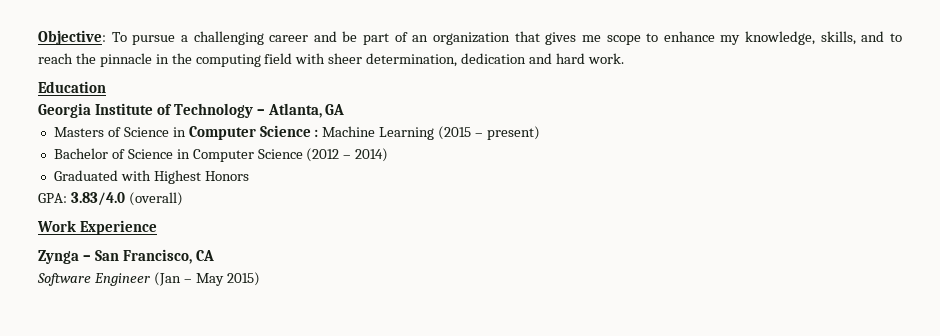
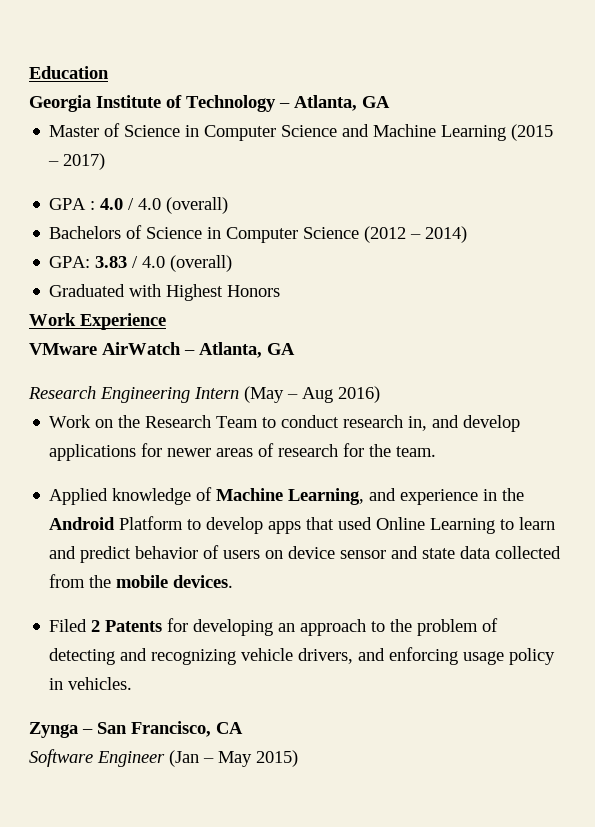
[38,30,902,45] [38,53,624,67] Objective: To pursue a challenging career and be part of an organization that gives me scope to enhance my knowledge, skills, and to reach the pinnacle in the computing field with sheer determination, dedication and hard work. // -> (29, 72) none
[53,125,319,140] Masters of Science in Computer Science : -> [49,123,370,141] Master of Science in Computer Science and
[487,126,541,140] [53,148,108,159] present) // Bachelor -> [63,153,106,170] [49,197,229,214] [49,226,122,239] 2017) // GPA : 4.0 / 4.0 (overall) // Bachelors
(389, 155) none -> [49,255,233,272] // GPA: 3.83 / 4.0 (overall)
[38,192,183,206] [37,220,157,235] GPA: 3.83/4.0 (overall) // Work Experience -> [29,313,166,330] [29,342,295,358] [28,386,380,403] [49,415,521,432] [49,443,437,461] [49,487,525,505] [49,516,556,534] [49,545,562,563] [49,574,234,588] [49,618,499,636] [49,647,556,665] [49,677,133,690] Work Experience // VMware AirWatch – Atlanta, GA // Research Engineering Intern (May – Aug 2016) // Work on the Research Team to conduct research in, and develop applications for newer areas of research for the team. // Applied knowledge of Machine Learning, and experience in the Android Platform to develop apps that used Online Learning to learn and predict behavior of users on device sensor and state data collected from the mobile devices. // Filed 2 Patents for developing an approach to the problem of detecting and recognizing vehicle drivers, and enforcing usage policy in vehicles.

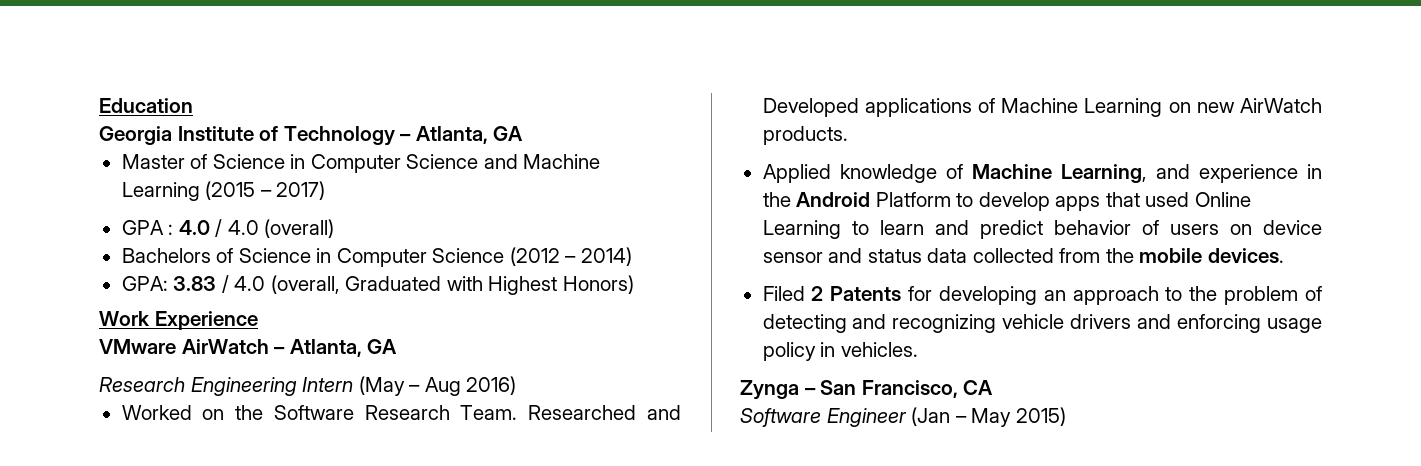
[170,255,233,272] (overall) // -> [270,275,340,294] (overall,
[227,285,281,297] Honors -> [562,275,634,294] Honors)
[49,415,92,428] Work -> [121,405,192,420] Worked
[145,415,521,432] [49,443,437,461] Research Team to conduct research in, and develop applications for newer areas of research for the team. -> [273,405,681,420] [762,98,1322,117] [762,126,848,145] Software Research Team. Researched and Developed applications of Machine Learning on new AirWatch products.
[422,548,456,559] state -> [867,249,922,263] status
[298,648,354,664] drivers, -> [1070,314,1132,329] drivers

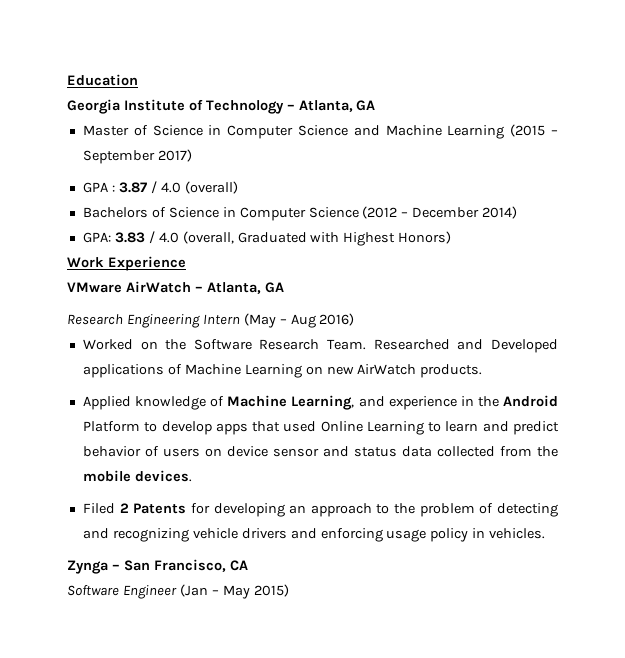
(272, 193) none -> [82,150,155,164] September
[178,220,210,235] 4.0 -> [118,182,147,193] 3.87
(577, 259) none -> [412,207,480,218] December

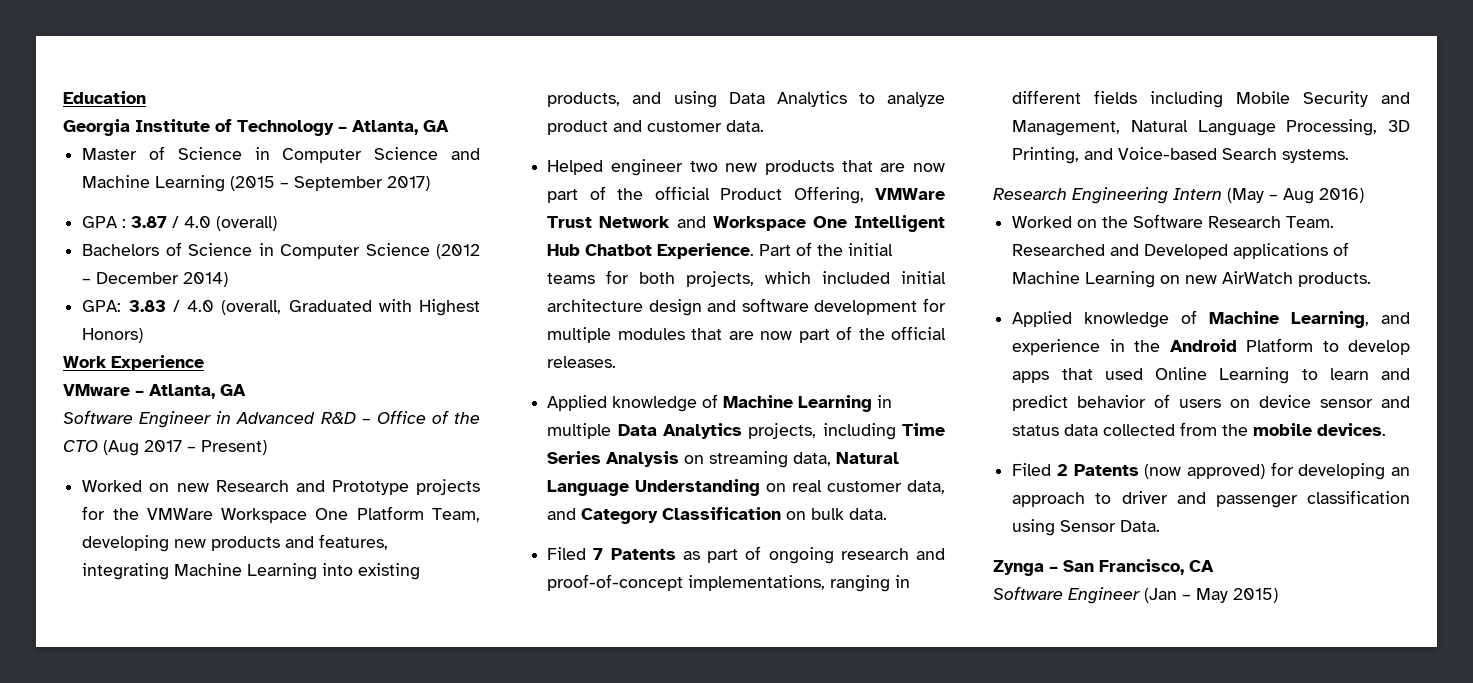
[125,281,284,294] AirWatch – Atlanta, GA -> [135,384,246,399] [63,410,480,428] [63,440,267,456] [82,479,480,495] [82,506,480,523] [82,534,389,552] [82,563,421,580] [547,91,945,108] [547,120,765,135] [547,159,945,176] [547,186,945,204] [547,215,945,232] [547,242,894,259] [547,270,946,287] [547,298,946,316] [547,326,946,343] [547,356,617,368] [547,394,893,412] [547,423,945,440] [547,451,900,468] [547,479,945,496] [547,507,888,524] [547,546,945,564] [547,574,911,592] [1012,90,1410,108] [1012,119,1410,136] [1012,147,1350,164] – Atlanta, GA // Software Engineer in Advanced R&D – Office of the CTO (Aug 2017 – Present) // Worked on new Research and Prototype projects for the VMWare Workspace One Platform Team, developing new products and features, integrating Machine Learning into existing products, and using Data Analytics to analyze product and customer data. // Helped engineer two new products that are now part of the official Product Offering, VMWare Trust Network and Workspace One Intelligent Hub Chatbot Experience. Part of the initial teams for both projects, which included initial architecture design and software development for multiple modules that are now part of the official releases. // Applied knowledge of Machine Learning in multiple Data Analytics projects, including Time Series Analysis on streaming data, Natural Language Understanding on real customer data, and Category Classification on bulk data. // Filed 7 Patents as part of ongoing research and proof-of-concept implementations, ranging in different fields including Mobile Security and Management, Natural Language Processing, 3D Printing, and Voice-based Search systems.
(187, 508) none -> [1144,464,1265,479] (now approved)
[394,503,558,517] [82,528,546,542] the problem of detecting and recognizing vehicle drivers and enforcing usage policy in vehicles. -> [1121,490,1410,508] [1012,519,1161,536] driver and passenger classification using Sensor Data.

